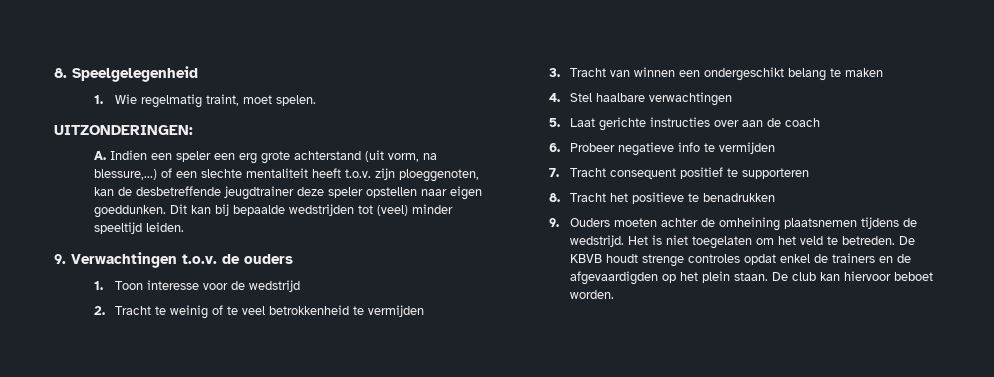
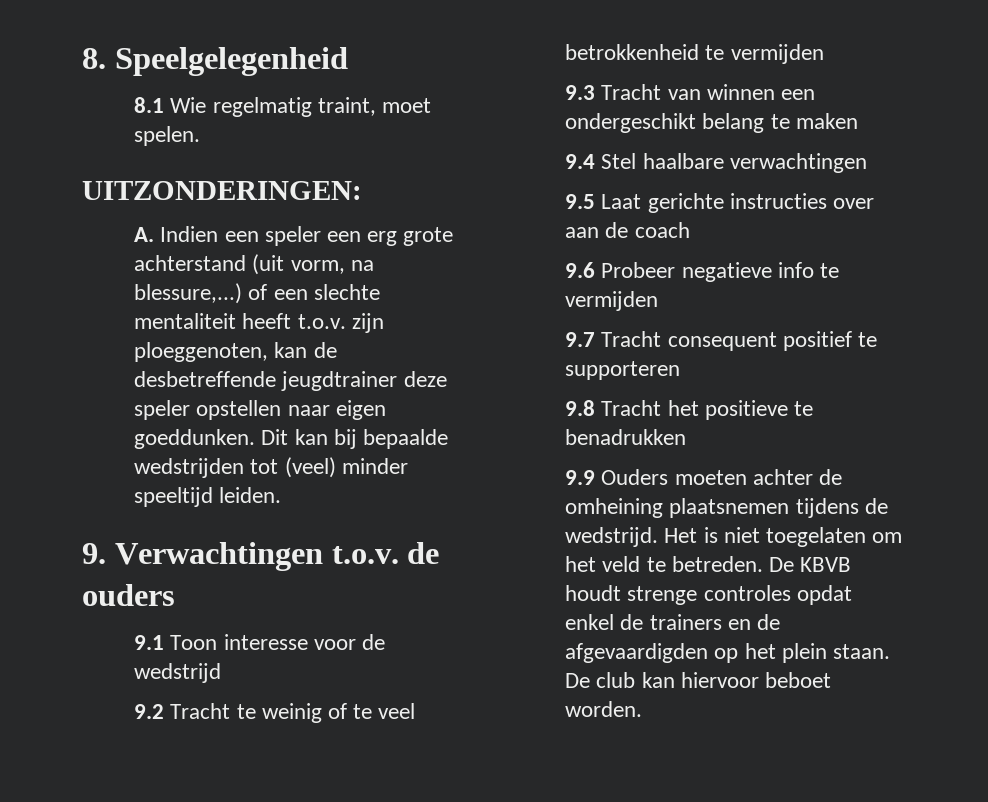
[94,95,104,104] 1. -> [134,97,165,113] 8.1
[94,281,104,290] 1. -> [134,635,165,650] 9.1
[94,306,106,315] 2. -> [134,704,165,719] 9.2
[549,68,561,77] 3. -> [565,85,596,100] 9.3
[549,93,561,102] 4. -> [565,154,596,169] 9.4
[549,118,561,127] 5. -> [565,194,596,209] 9.5
[549,143,561,152] 6. -> [565,262,596,278] 9.6
[549,168,560,177] 7. -> [565,332,596,347] 9.7
[549,193,561,202] 8. -> [565,400,596,416] 9.8
[549,218,560,227] 9. -> [565,470,596,485] 9.9

